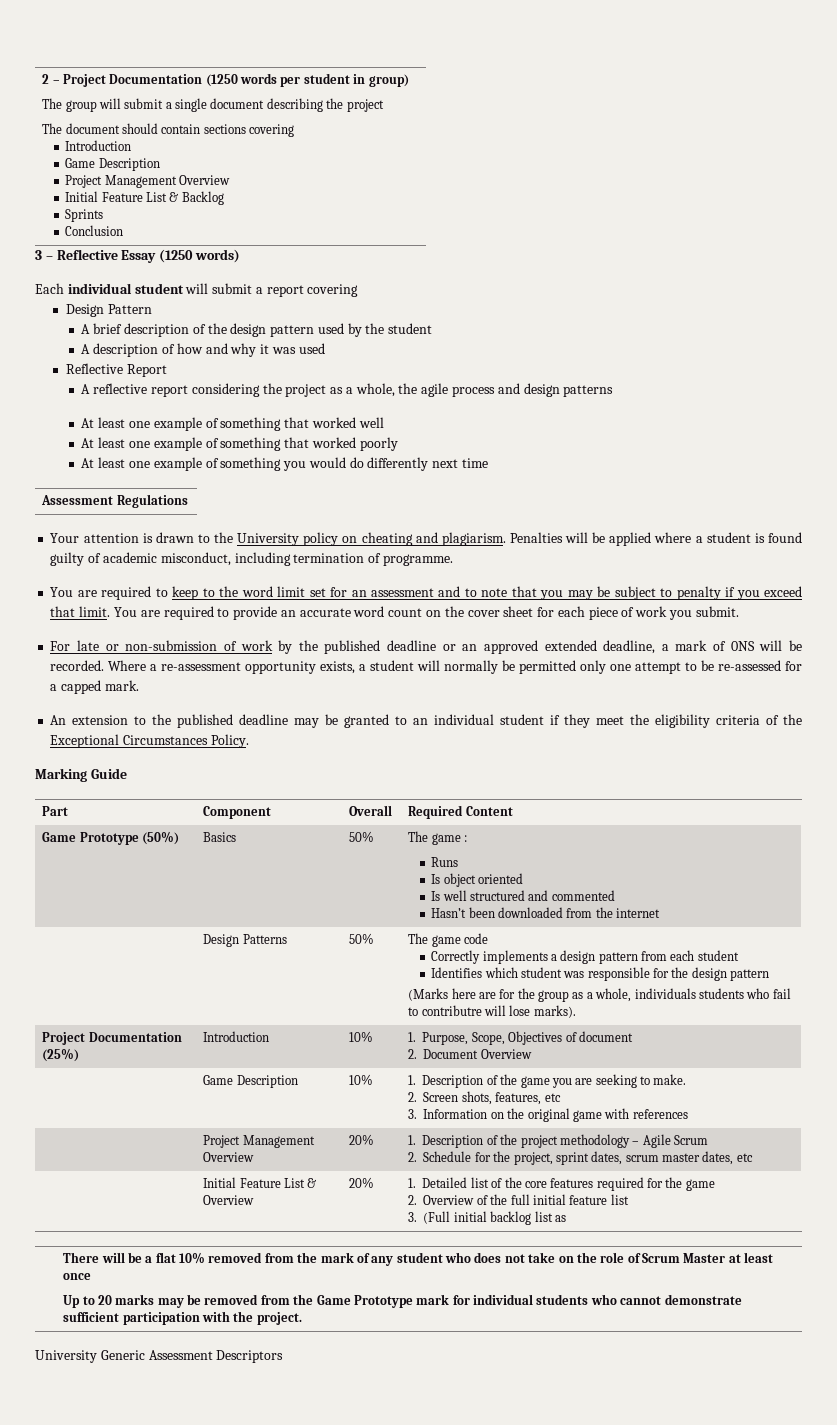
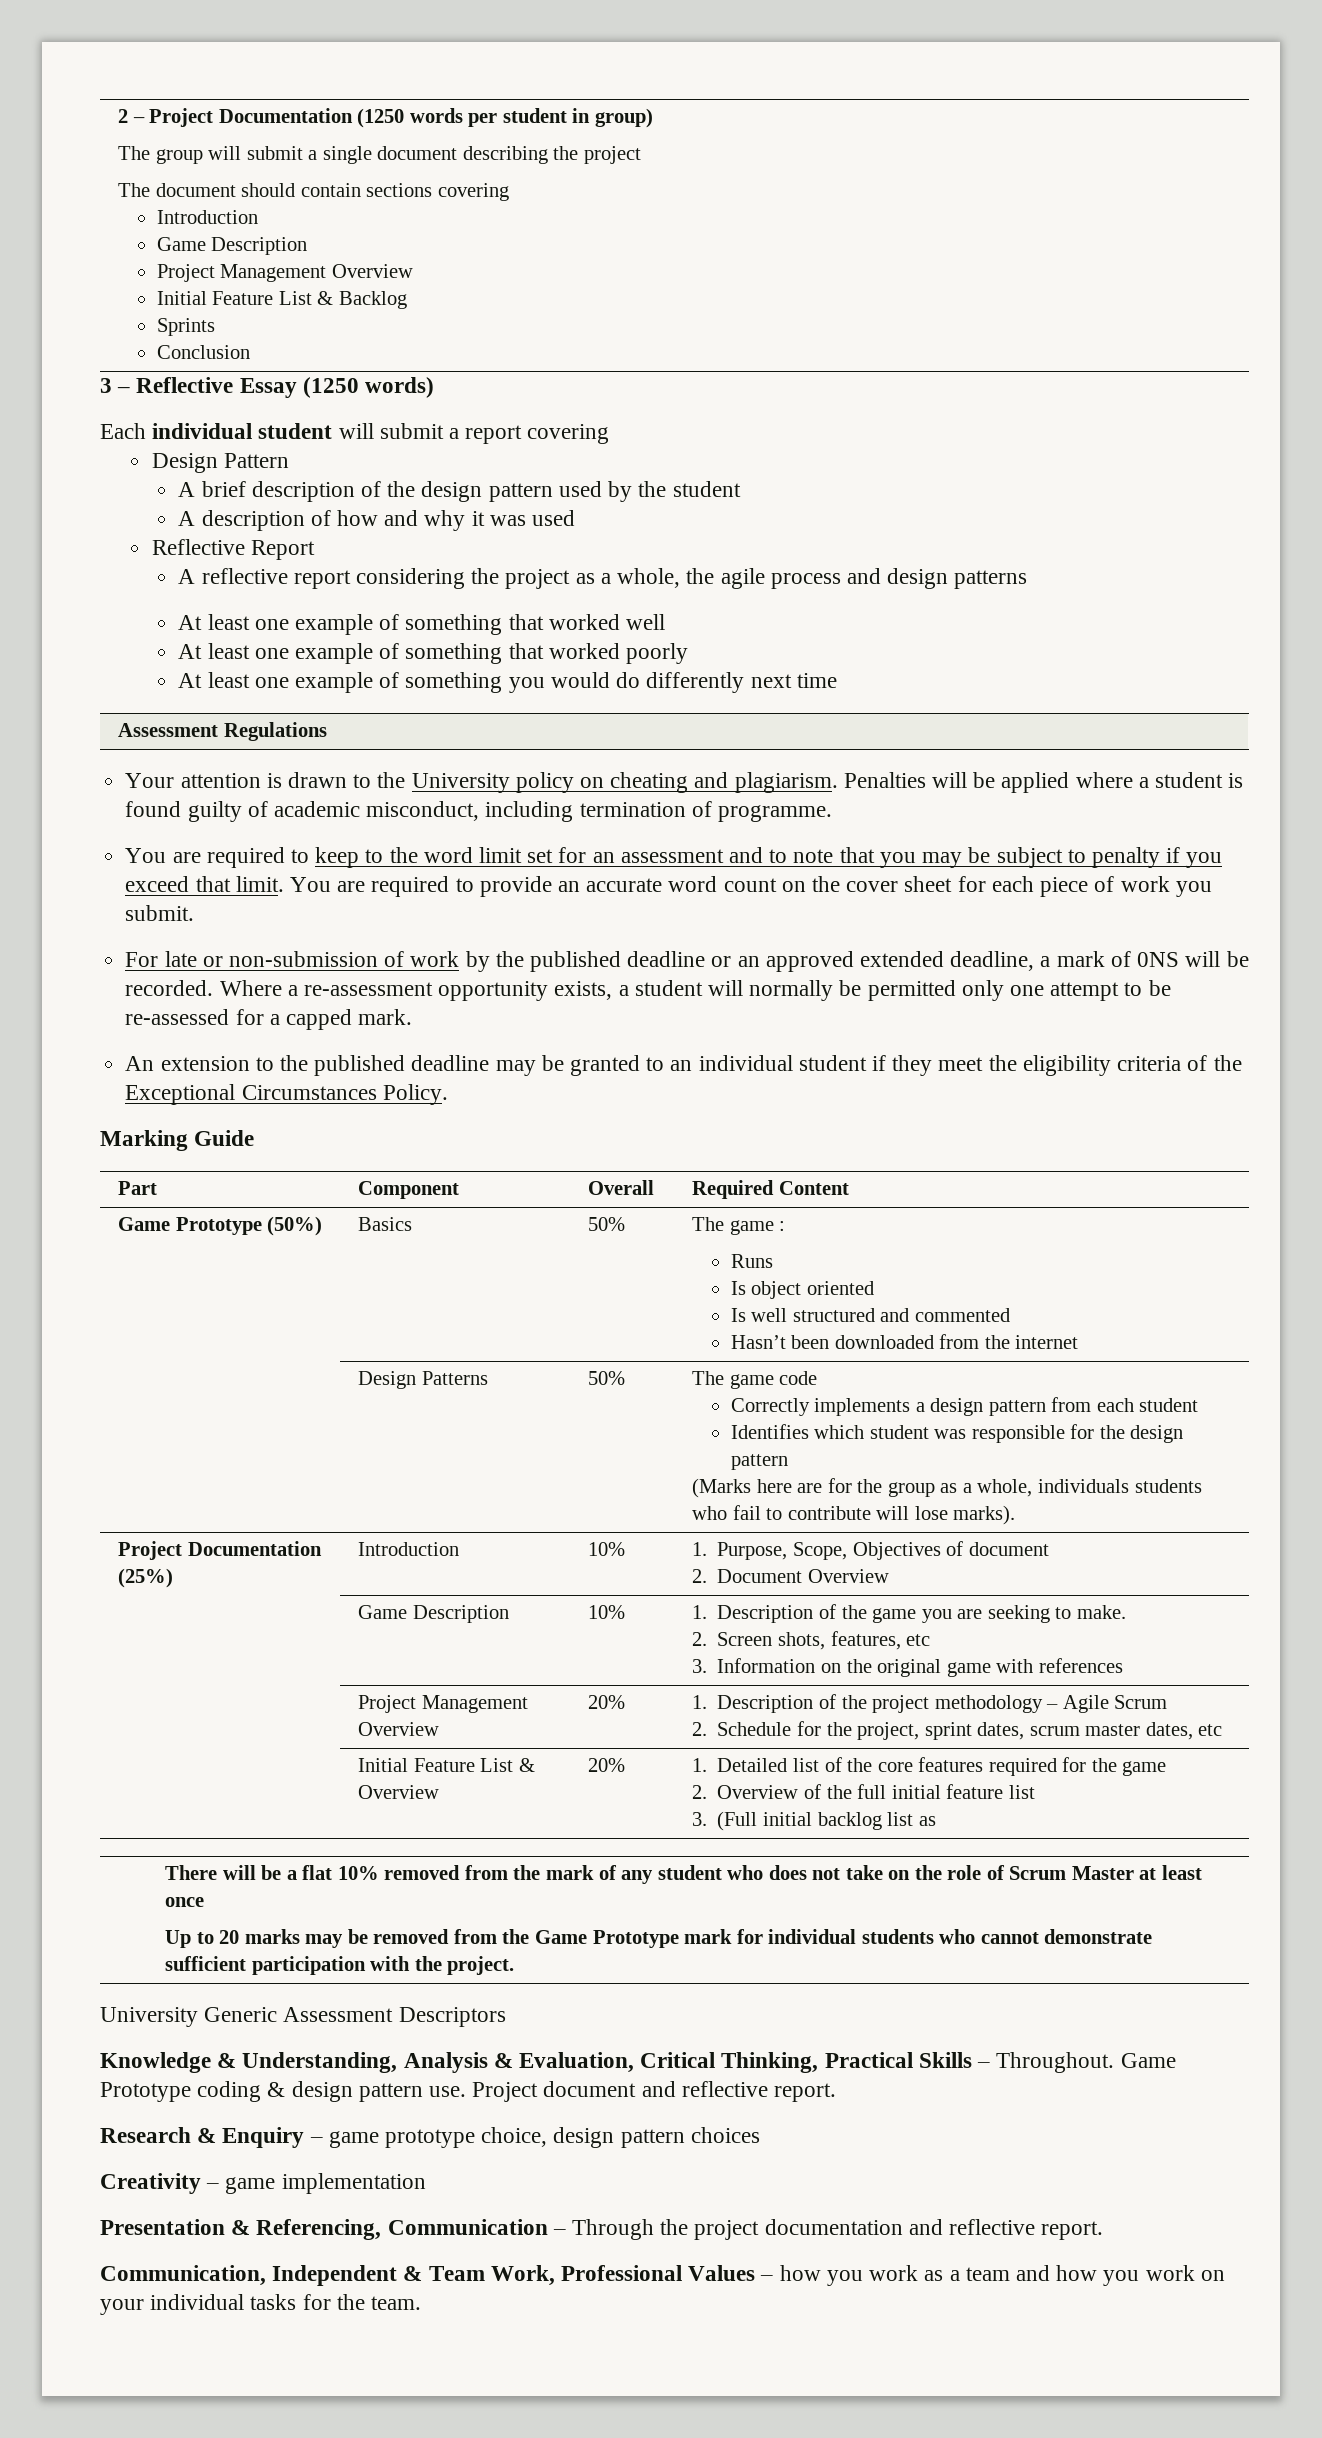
[421,1005,482,1016] contributre -> [787,1506,871,1520] contribute
(284, 1356) none -> [100,2052,1176,2073] [100,2081,837,2102] [100,2127,760,2148] [100,2173,426,2194] [100,2219,1104,2240] [100,2265,1225,2286] [100,2294,422,2315] // Knowledge & Understanding, Analysis & Evaluation, Critical Thinking, Practical Skills – Throughout. Game Prototype coding & design pattern use. Project document and reflective report. // Research & Enquiry – game prototype choice, design pattern choices // Creativity – game implementation // Presentation & Referencing, Communication – Through the project documentation and reflective report. // Communication, Independent & Team Work, Professional Values – how you work as a team and how you work on your individual tasks for the team.

